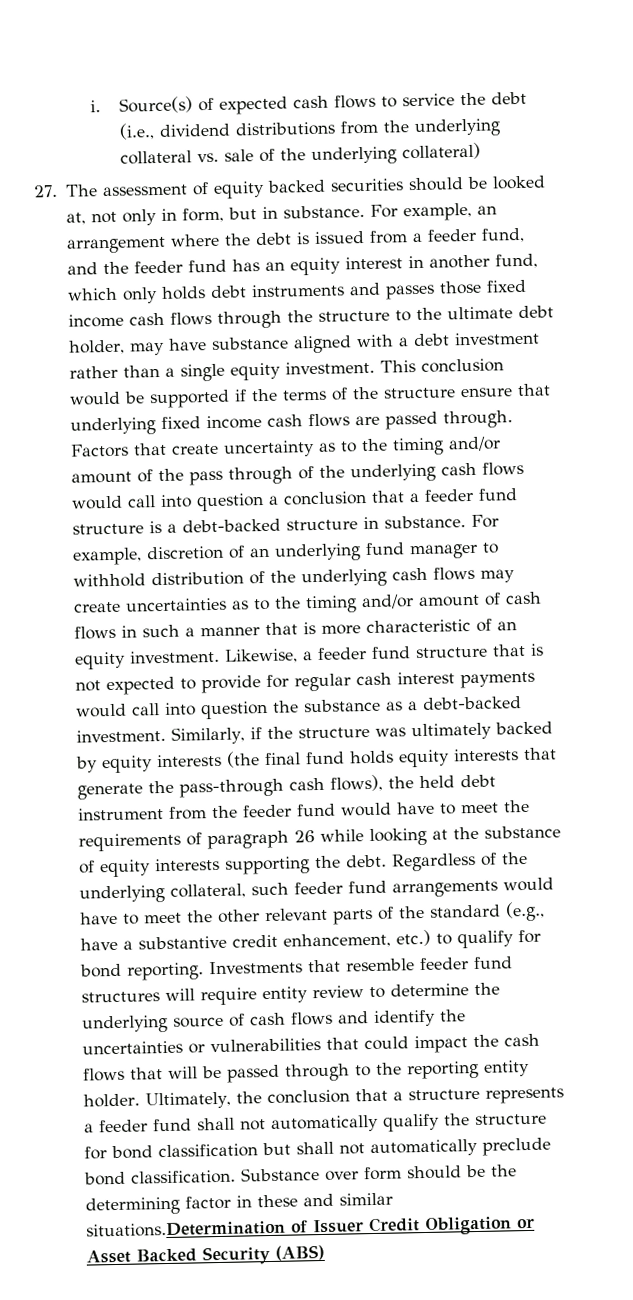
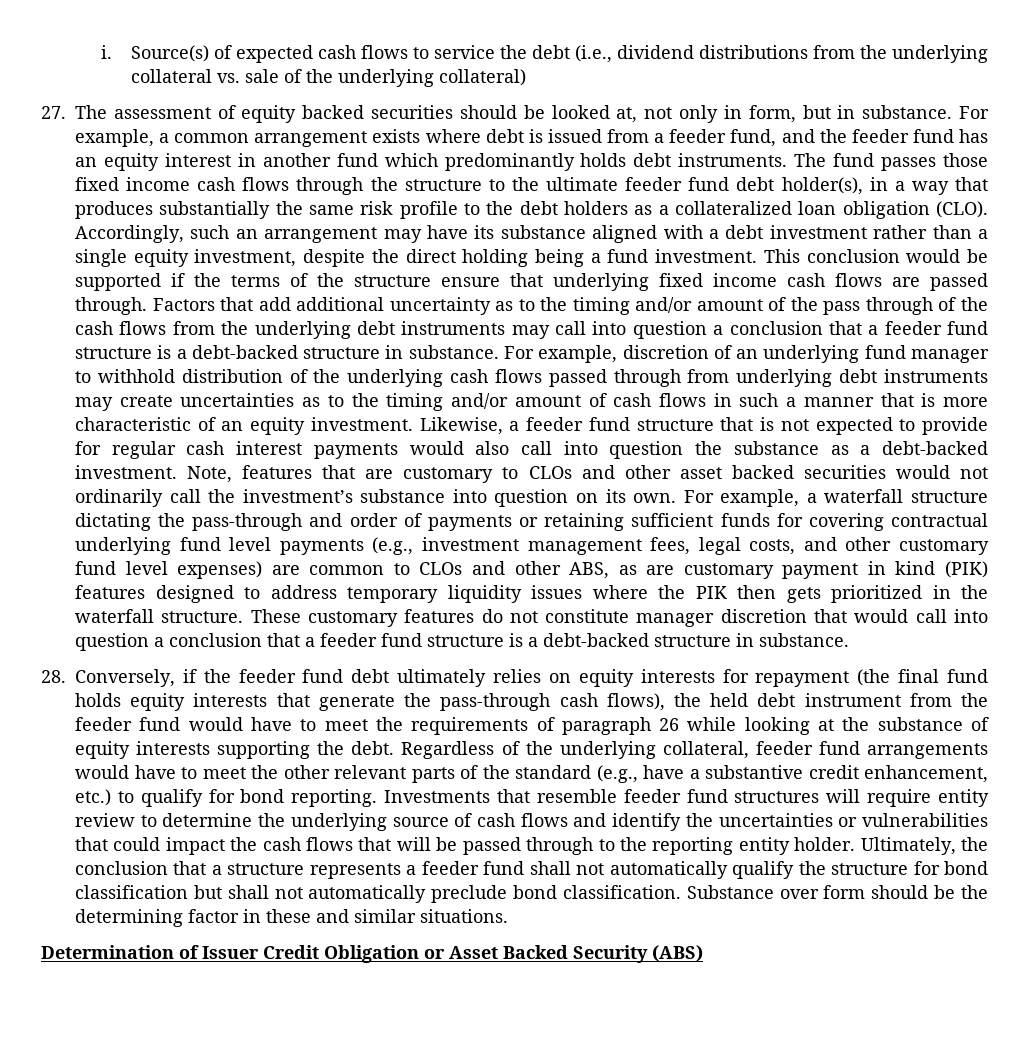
[476,205,497,215] [65,233,251,254] an arrangement where the -> [159,129,481,147] a common arrangement exists where
[494,253,538,269] [66,282,381,304] fund, which only holds debt instruments and -> [336,153,875,171] fund which predominantly holds debt instruments. The fund
[517,305,554,319] [67,339,125,355] debt holder, -> [625,177,989,195] [75,201,989,219] [75,225,378,243] feeder fund debt holder(s), in a way that produces substantially the same risk profile to the debt holders as a collateralized loan obligation (CLO). Accordingly, such an arrangement
(207, 344) none -> [474,225,495,239] its
(281, 371) none -> [194,249,649,267] investment, despite the direct holding being a fund
[170,443,219,455] create -> [258,297,385,311] add additional
[349,461,524,483] [70,495,123,510] underlying cash flows would -> [75,321,550,339] cash flows from the underlying debt instruments may
(475, 573) none -> [548,369,988,387] passed through from underlying debt instruments
(127, 710) none -> [475,441,510,455] also
[170,721,553,745] [75,753,222,774] Similarly, if the structure was ultimately backed by equity interests -> [187,465,988,483] [75,489,988,507] [75,513,988,531] [75,537,990,555] [75,561,988,579] [75,585,988,603] [75,609,988,627] [75,633,849,651] [41,669,850,687] Note, features that are customary to CLOs and other asset backed securities would not ordinarily call the investment’s substance into question on its own. For example, a waterfall structure dictating the pass-through and order of payments or retaining sufficient funds for covering contractual underlying fund level payments (e.g., investment management fees, legal costs, and other customary fund level expenses) are common to CLOs and other ABS, as are customary payment in kind (PIK) features designed to address temporary liquidity issues where the PIK then gets prioritized in the waterfall structure. These customary features do not constitute manager discretion that would call into question a conclusion that a feeder fund structure is a debt-backed structure in substance. // 28. Conversely, if the feeder fund debt ultimately relies on equity interests for repayment
[250,882,289,896] such -> (749, 750) none
[85,1220,286,1238] situations.Determination -> [420,909,508,923] [41,945,174,959] situations. // Determination

